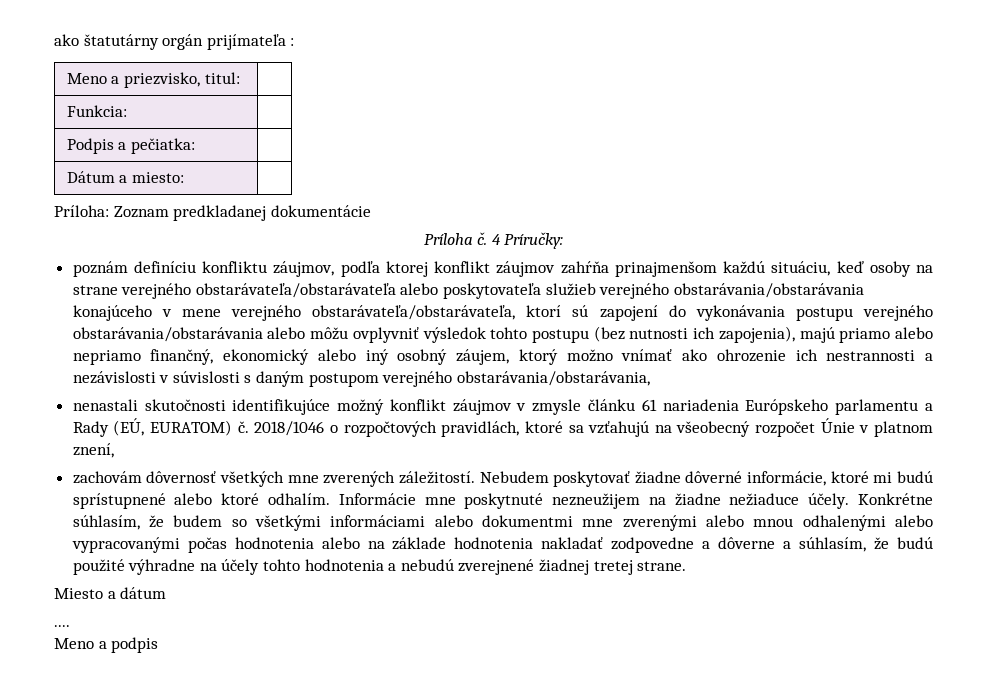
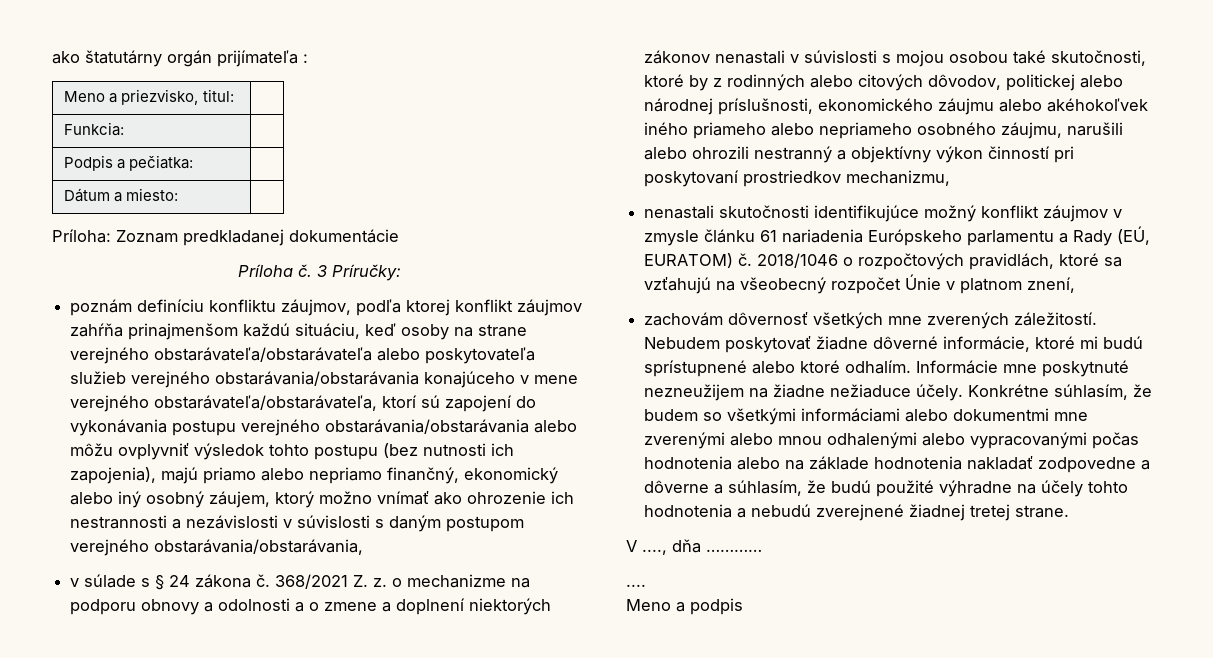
[491,234,501,245] 4 -> [317,265,327,277] 3
(650, 378) none -> [70,574,531,590] [70,598,552,615] [644,50,1147,67] [644,74,1124,91] [644,98,1149,115] [644,122,1124,139] [644,146,1075,163] [644,170,951,187] // v súlade s § 24 zákona č. 368/2021 Z. z. o mechanizme na podporu obnovy a odolnosti a o zmene a doplnení niektorých zákonov nenastali v súvislosti s mojou osobou také skutočnosti, ktoré by z rodinných alebo citových dôvodov, politickej alebo národnej príslušnosti, ekonomického záujmu alebo akéhokoľvek iného priameho alebo nepriameho osobného záujmu, narušili alebo ohrozili nestranný a objektívny výkon činností pri poskytovaní prostriedkov mechanizmu,
[54,587,167,599] Miesto a dátum -> [626,539,762,555] V ...., dňa …………

